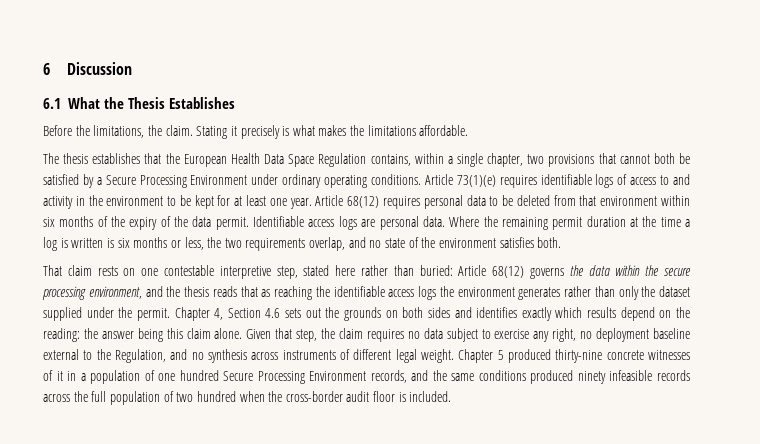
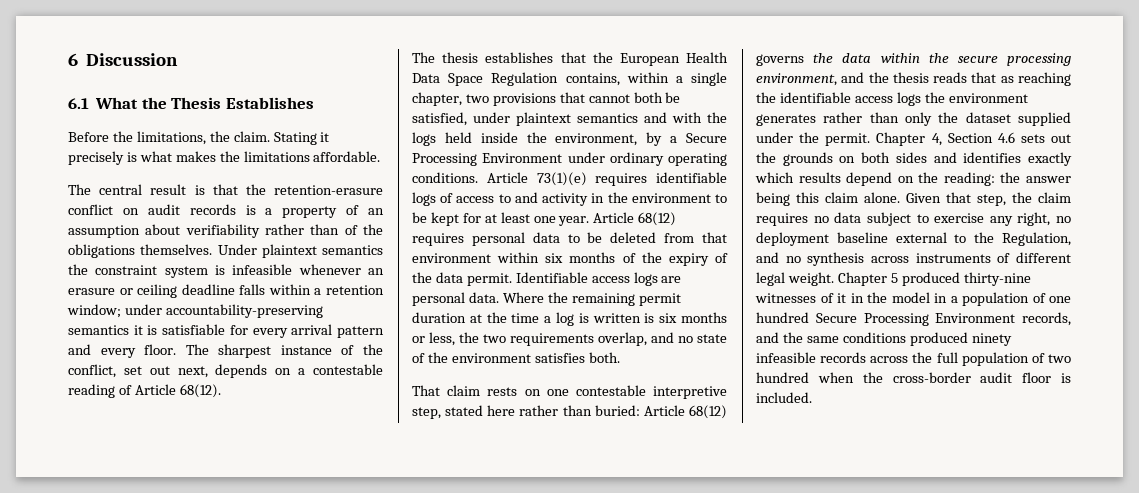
(469, 130) none -> [68,184,383,195] [68,204,384,218] [68,224,383,238] [68,244,383,258] [68,264,384,278] [68,284,385,298] [67,304,323,318] [68,324,385,338] [68,344,383,358] [68,364,383,378] [68,384,221,398] // The central result is that the retention-erasure conflict on audit records is a property of an assumption about verifiability rather than of the obligations themselves. Under plaintext semantics the constraint system is infeasible whenever an erasure or ceiling deadline falls within a retention window; under accountability-preserving semantics it is satisfiable for every arrival pattern and every floor. The sharpest instance of the conflict, set out next, depends on a contestable reading of Article 68(12).
[43,174,79,185] satisfied -> [412,112,727,126] [412,132,638,146] satisfied, under plaintext semantics and with the logs held inside the environment,
[606,350,644,360] concrete -> (1031, 279) none
(77, 376) none -> [867,292,947,303] the model in

